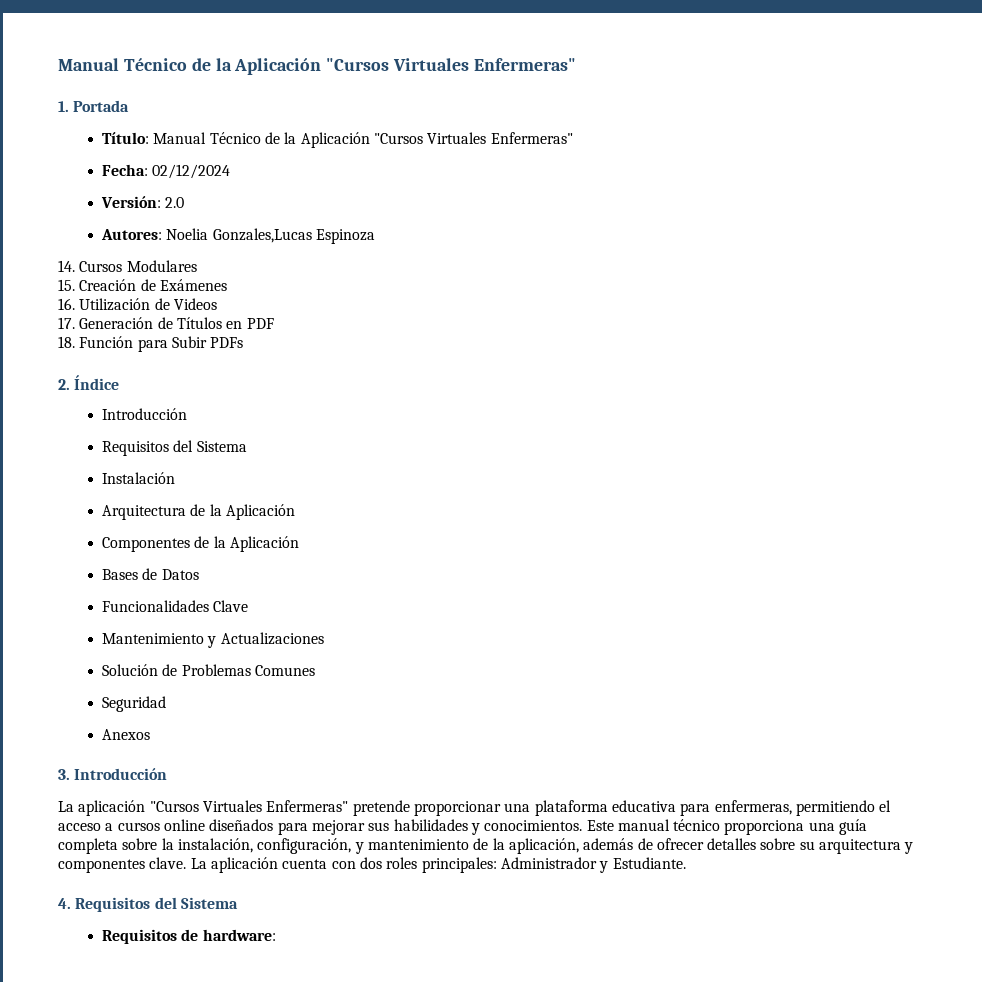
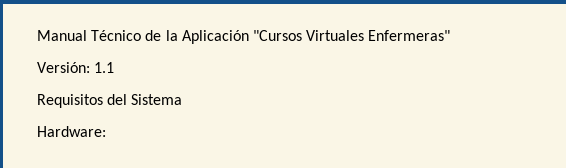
[58,58,577,75] [58,100,130,112] [101,132,573,148] [101,164,231,179] [100,196,185,208] [100,228,375,244] [58,260,197,272] [58,279,227,291] [58,298,217,311] [58,317,274,329] [58,336,244,352] [58,375,120,390] [101,408,187,420] [101,440,247,456] [101,472,175,484] [101,504,295,520] [101,536,299,552] [101,568,199,580] [101,600,249,612] [101,632,324,648] [101,664,315,676] [101,696,166,712] [101,729,150,740] [58,768,168,780] [58,800,892,816] [58,819,868,835] [58,838,914,854] [58,857,686,873] [58,897,238,912] [101,929,276,944] Manual Técnico de la Aplicación "Cursos Virtuales Enfermeras" // 1. Portada // Título: Manual Técnico de la Aplicación "Cursos Virtuales Enfermeras" // Fecha: 02/12/2024 // Versión: 2.0 // Autores: Noelia Gonzales,Lucas Espinoza // 14. Cursos Modulares // 15. Creación de Exámenes // 16. Utilización de Videos // 17. Generación de Títulos en PDF // 18. Función para Subir PDFs // 2. Índice // Introducción // Requisitos del Sistema // Instalación // Arquitectura de la Aplicación // Componentes de la Aplicación // Bases de Datos // Funcionalidades Clave // Mantenimiento y Actualizaciones // Solución de Problemas Comunes // Seguridad // Anexos // 3. Introducción // La aplicación "Cursos Virtuales Enfermeras" pretende proporcionar una plataforma educativa para enfermeras, permitiendo el acceso a cursos online diseñados para mejorar sus habilidades y conocimientos. Este manual técnico proporciona una guía completa sobre la instalación, configuración, y mantenimiento de la aplicación, además de ofrecer detalles sobre su arquitectura y componentes clave. La aplicación cuenta con dos roles principales: Administrador y Estudiante. // 4. Requisitos del Sistema // Requisitos de hardware: -> [37,30,451,44] [37,62,115,73] [37,94,183,108] [37,126,106,137] Manual Técnico de la Aplicación "Cursos Virtuales Enfermeras" // Versión: 1.1 // Requisitos del Sistema // Hardware:

